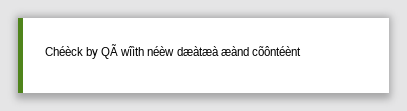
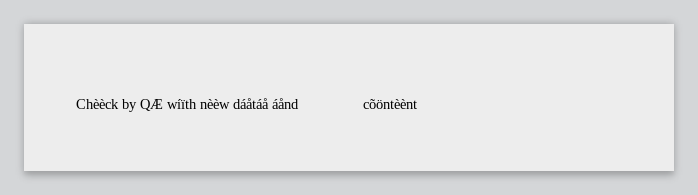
[45,44,301,59] Chéèck by QÃ wîìth néèw dæàtæà æànd cõôntéènt -> [76,98,417,112] Chèèck by QÆ wíïth nèèw dáåtáå áånd cõöntèènt

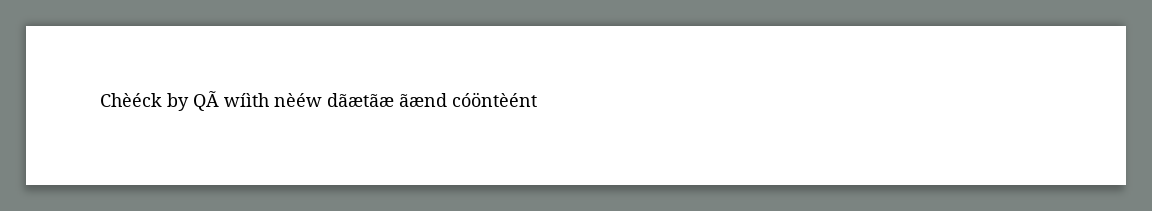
[76,98,417,112] Chèèck by QÆ wíïth nèèw dáåtáå áånd cõöntèènt -> [100,91,537,111] Chèéck by QÃ wíìth nèéw dãætãæ ãænd cóöntèént

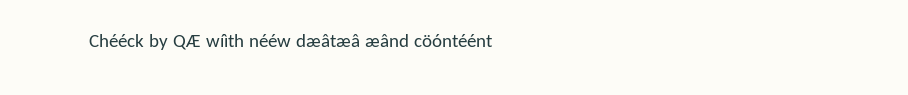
[100,91,537,111] Chèéck by QÃ wíìth nèéw dãætãæ ãænd cóöntèént -> [89,34,493,50] Chééck by QÆ wíìth nééw dæâtæâ æând cöóntéént

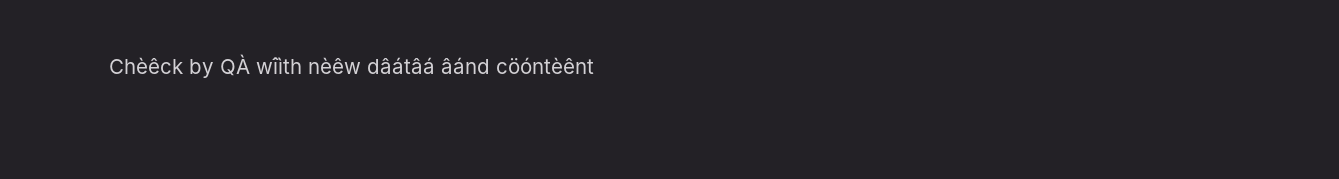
[89,34,493,50] Chééck by QÆ wíìth nééw dæâtæâ æând cöóntéént -> [109,54,594,78] Chèêck by QÀ wîìth nèêw dâátâá âánd cöóntèênt

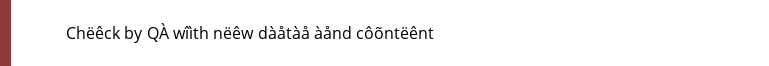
[109,57,183,74] Chèêck -> [66,26,121,39] Chëêck
[308,57,594,74] nèêw dâátâá âánd cöóntèênt -> [213,26,435,39] nëêw dàåtàå àånd côõntëênt

